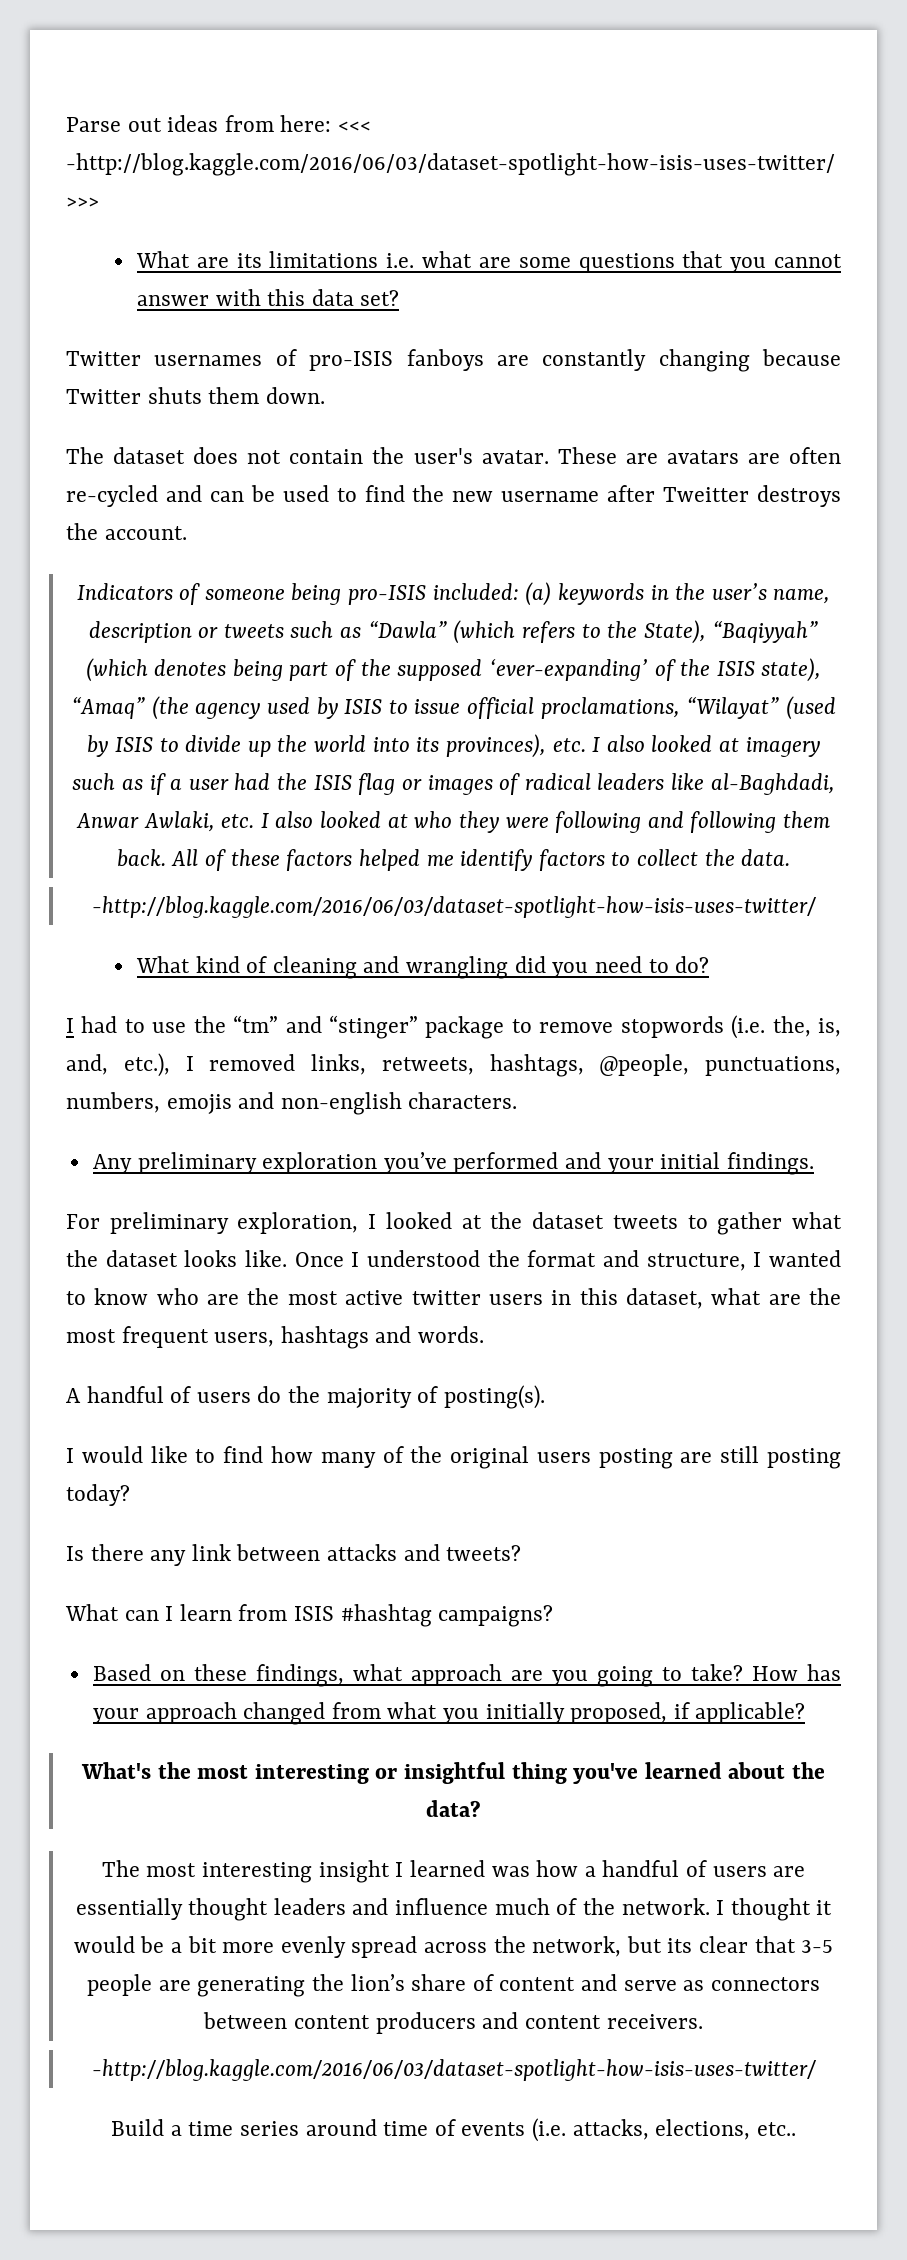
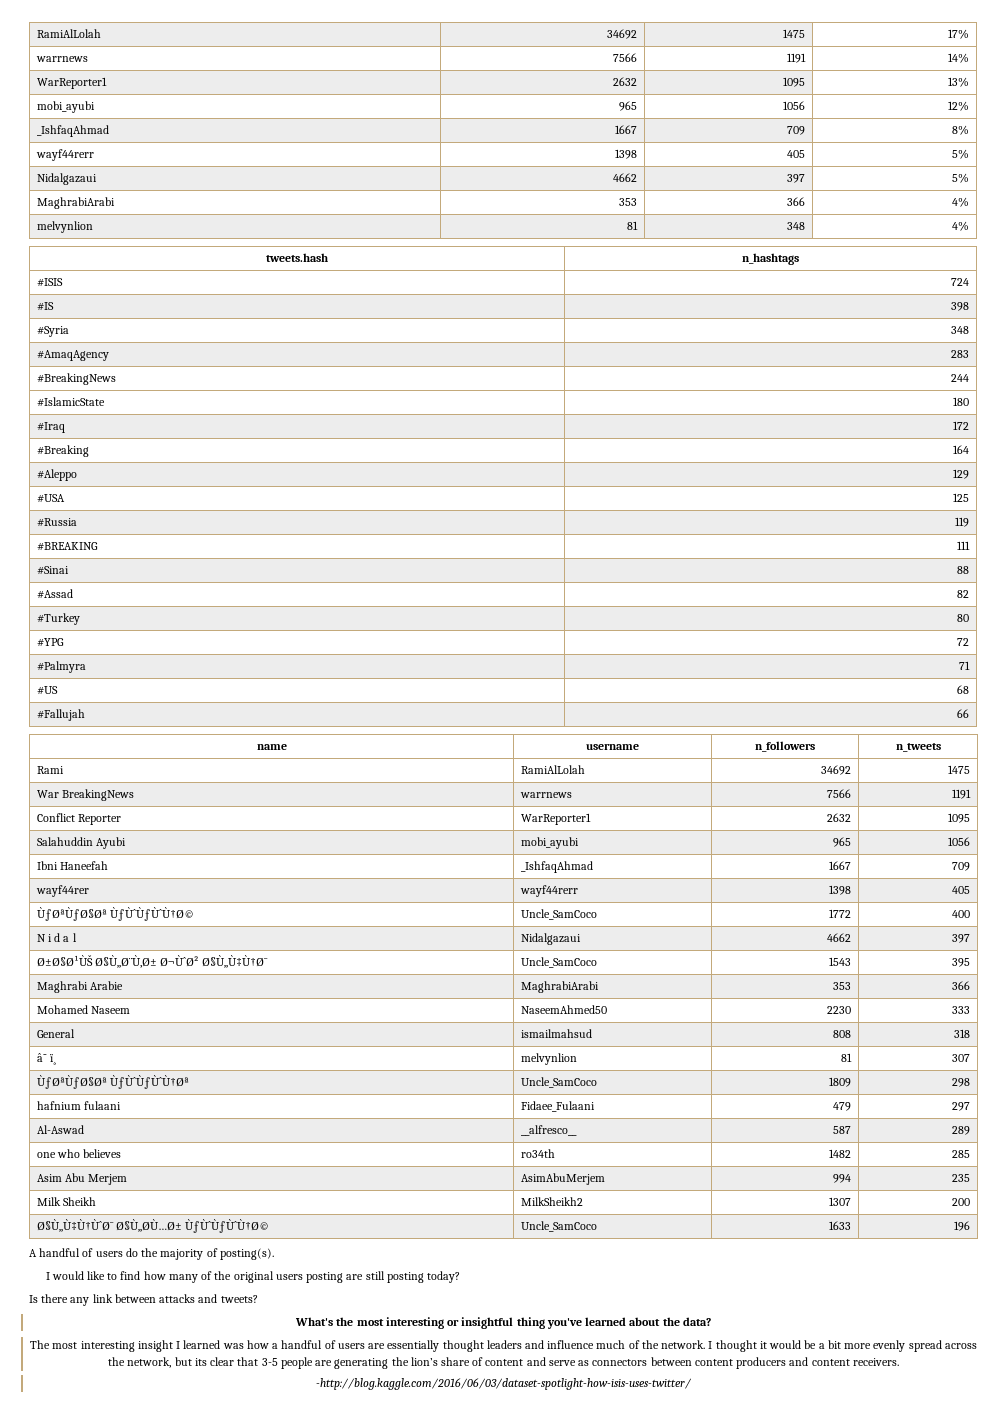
[66,115,372,132] [66,153,835,176] [66,197,99,208] [135,251,842,273] [136,289,400,306] [66,349,841,372] [66,387,325,404] [66,447,842,464] [66,485,841,507] [66,523,187,540] [76,582,831,606] [88,620,819,644] [85,658,822,682] [71,696,836,720] [87,734,820,758] [72,773,835,795] [76,811,830,833] [116,849,791,871] [91,896,817,918] [135,956,710,979] [66,1015,842,1039] [66,1053,841,1077] [66,1092,518,1115] [92,1152,814,1175] [66,1212,843,1235] [66,1250,841,1271] [66,1288,842,1309] [66,1326,485,1349] Parse out ideas from here: <<< -http://blog.kaggle.com/2016/06/03/dataset-spotlight-how-isis-uses-twitter/ >>> // What are its limitations i.e. what are some questions that you cannot answer with this data set? // Twitter usernames of pro-ISIS fanboys are constantly changing because Twitter shuts them down. // The dataset does not contain the user's avatar. These are avatars are often re-cycled and can be used to find the new username after Tweitter destroys the account. // Indicators of someone being pro-ISIS included: (a) keywords in the user’s name, description or tweets such as “Dawla” (which refers to the State), “Baqiyyah” (which denotes being part of the supposed ‘ever-expanding’ of the ISIS state), “Amaq” (the agency used by ISIS to issue official proclamations, “Wilayat” (used by ISIS to divide up the world into its provinces), etc. I also looked at imagery such as if a user had the ISIS flag or images of radical leaders like al-Baghdadi, Anwar Awlaki, etc. I also looked at who they were following and following them back. All of these factors helped me identify factors to collect the data. // -http://blog.kaggle.com/2016/06/03/dataset-spotlight-how-isis-uses-twitter/ // What kind of cleaning and wrangling did you need to do? // I had to use the “tm” and “stinger” package to remove stopwords (i.e. the, is, and, etc.), I removed links, retweets, hashtags, @people, punctuations, numbers, emojis and non-english characters. // Any preliminary exploration you’ve performed and your initial findings. // For preliminary exploration, I looked at the dataset tweets to gather what the dataset looks like. Once I understood the format and structure, I wanted to know who are the most active twitter users in this dataset, what are the most frequent users, hashtags and words. -> [36,29,101,38] [607,29,638,39] [783,29,806,38] [948,29,970,39] [35,56,88,62] [613,53,638,62] [787,53,807,63] [948,53,970,63] [36,77,107,89] [613,77,638,86] [783,77,806,87] [948,77,970,87] [36,101,95,113] [619,101,638,111] [783,101,806,110] [948,101,970,111] [36,125,109,137] [615,125,638,134] [787,126,806,135] [952,125,970,135] [35,149,94,161] [615,149,638,159] [787,150,806,158] [952,149,970,159] [36,173,97,185] [613,173,638,182] [787,174,806,183] [952,173,970,183] [36,197,115,209] [619,198,638,206] [787,197,806,206] [952,197,970,207] [36,221,93,233] [627,221,639,230] [787,222,806,230] [952,221,970,231] [266,253,328,262] [742,253,799,265] [36,278,63,287] [951,278,970,286] [36,302,54,311] [951,302,970,311] [36,326,69,337] [951,326,970,334] [36,350,109,361] [951,350,970,358] [36,373,116,385] [951,374,970,382] [36,397,105,407] [953,397,970,406] [36,422,65,433] [953,421,970,430] [36,445,89,457] [953,445,970,454] [36,469,77,481] [953,469,970,479] [36,494,65,503] [953,493,970,502] [36,518,77,527] [955,517,970,527] [36,542,98,551] [957,541,971,550] [36,566,69,575] [957,566,970,574] [36,589,73,599] [957,590,970,598] [36,613,80,625] [957,614,970,622] [36,638,64,647] [957,638,970,646] [36,661,86,673] [959,661,971,670] [36,686,58,695] [957,685,970,694] [36,709,85,721] [957,709,970,718] [256,744,287,750] [586,743,639,750] [755,741,815,752] [895,743,941,752] [36,766,64,774] [520,765,585,774] [821,765,852,775] [948,765,971,774] [36,789,134,801] [519,792,572,798] [827,789,852,798] [952,789,972,799] [36,813,121,825] [520,813,591,825] [827,813,852,822] [948,813,971,823] [36,837,126,849] [520,837,579,849] [833,837,852,847] [948,837,971,846] [36,861,108,870] [520,861,593,873] [829,861,852,870] [952,862,971,871] [35,885,89,897] [519,885,578,897] [829,885,852,895] [952,886,971,894] [36,907,194,921] [520,909,597,920] [829,909,852,918] [952,910,971,918] [36,933,77,942] [520,933,581,945] [827,933,852,942] [952,934,971,943] [36,955,269,968] [520,957,597,968] [829,957,852,966] [952,958,971,967] [36,981,123,993] [520,981,599,993] [833,982,852,990] [952,981,971,990] [36,1005,130,1014] [520,1005,607,1014] [827,1006,852,1014] [952,1006,971,1014] [36,1029,75,1038] [520,1029,592,1038] [833,1030,852,1038] [954,1029,971,1038] [36,1053,56,1065] [520,1053,577,1065] [841,1053,853,1062] [952,1054,971,1062] [36,1075,189,1089] [520,1077,597,1088] [829,1077,852,1087] [952,1078,971,1087] [36,1101,121,1110] [520,1101,595,1112] [833,1102,852,1111] [952,1102,971,1111] [36,1125,84,1134] [520,1125,577,1136] [833,1126,852,1134] [952,1126,971,1135] [36,1149,122,1158] [520,1149,555,1158] [829,1149,852,1158] [952,1150,971,1158] [36,1173,128,1185] [520,1173,605,1185] [833,1174,852,1183] [952,1174,971,1182] [36,1197,96,1206] [520,1197,583,1206] [829,1197,852,1206] [952,1198,971,1206] [36,1219,270,1233] [520,1221,597,1232] [829,1221,852,1230] [954,1221,971,1231] RamiAlLolah | 34692 | 1475 | 17% // warrnews | 7566 | 1191 | 14% // WarReporter1 | 2632 | 1095 | 13% // mobi_ayubi | 965 | 1056 | 12% // _IshfaqAhmad | 1667 | 709 | 8% // wayf44rerr | 1398 | 405 | 5% // Nidalgazaui | 4662 | 397 | 5% // MaghrabiArabi | 353 | 366 | 4% // melvynlion | 81 | 348 | 4% // tweets.hash | n_hashtags // #ISIS | 724 // #IS | 398 // #Syria | 348 // #AmaqAgency | 283 // #BreakingNews | 244 // #IslamicState | 180 // #Iraq | 172 // #Breaking | 164 // #Aleppo | 129 // #USA | 125 // #Russia | 119 // #BREAKING | 111 // #Sinai | 88 // #Assad | 82 // #Turkey | 80 // #YPG | 72 // #Palmyra | 71 // #US | 68 // #Fallujah | 66 // name | username | n_followers | n_tweets // Rami | RamiAlLolah | 34692 | 1475 // War BreakingNews | warrnews | 7566 | 1191 // Conflict Reporter | WarReporter1 | 2632 | 1095 // Salahuddin Ayubi | mobi_ayubi | 965 | 1056 // Ibni Haneefah | _IshfaqAhmad | 1667 | 709 // wayf44rer | wayf44rerr | 1398 | 405 // ÙƒØªÙƒØ§Øª ÙƒÙˆÙƒÙˆÙ†Ø© | Uncle_SamCoco | 1772 | 400 // N i d a l | Nidalgazaui | 4662 | 397 // Ø±Ø§Ø¹ÙŠ Ø§Ù„Ø¨Ù‚Ø± Ø¬ÙˆØ² Ø§Ù„Ù‡Ù†Ø¯ | Uncle_SamCoco | 1543 | 395 // Maghrabi Arabie | MaghrabiArabi | 353 | 366 // Mohamed Naseem | NaseemAhmed50 | 2230 | 333 // General | ismailmahsud | 808 | 318 // â˜ ï¸ | melvynlion | 81 | 307 // ÙƒØªÙƒØ§Øª ÙƒÙˆÙƒÙˆÙ†Øª | Uncle_SamCoco | 1809 | 298 // hafnium fulaani | Fidaee_Fulaani | 479 | 297 // Al-Aswad | __alfresco__ | 587 | 289 // one who believes | ro34th | 1482 | 285 // Asim Abu Merjem | AsimAbuMerjem | 994 | 235 // Milk Sheikh | MilkSheikh2 | 1307 | 200 // Ø§Ù„Ù‡Ù†ÙˆØ¯ Ø§Ù„ØÙ…Ø± ÙƒÙˆÙƒÙˆÙ†Ø© | Uncle_SamCoco | 1633 | 196
[65,1604,554,1627] [92,1664,841,1687] [92,1702,806,1725] // What can I learn from ISIS #hashtag campaigns? // Based on these findings, what approach are you going to take? How has your approach changed from what you initially proposed, if applicable? -> (258, 1299) none
[111,2118,796,2142] // Build a time series around time of events (i.e. attacks, elections, etc.. -> (692, 1384) none

